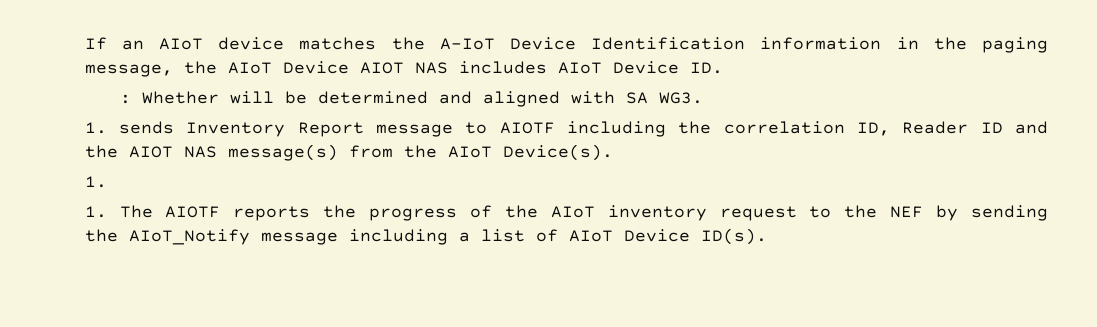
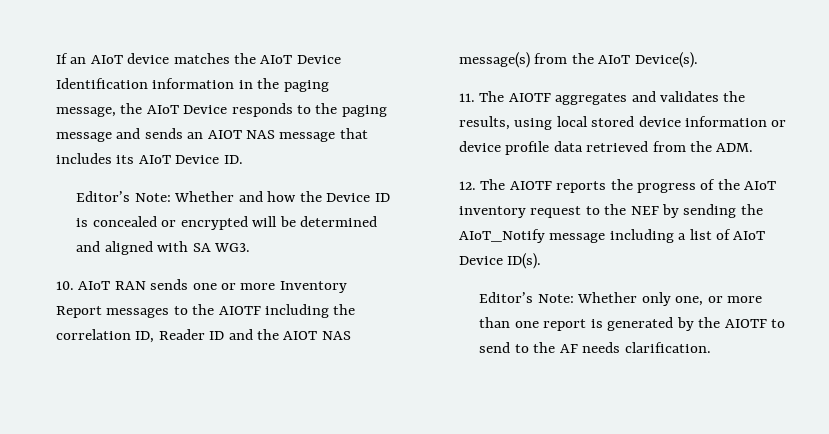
[439,38,495,50] A-IoT -> [260,55,293,64] AIoT
[359,61,723,74] [120,91,220,104] AIOT NAS includes AIoT Device ID. // : Whether -> [231,103,387,117] [55,128,368,142] [55,153,243,164] [76,191,390,202] [76,216,248,230] responds to the paging message and sends an AIOT NAS message that includes its AIoT Device ID. // Editor’s Note: Whether and how the Device ID is concealed or encrypted
[84,121,488,137] 1. sends Inventory Report message to -> [55,279,347,293] [55,304,215,318] 10. AIoT RAN sends one or more Inventory Report messages to the
[84,176,107,188] [84,206,107,218] 1. // 1. -> [458,91,746,105] [458,116,787,130] [458,141,754,155] [458,181,476,190] 11. The AIOTF aggregates and validates the results, using local stored device information or device profile data retrieved from the ADM. // 12.
(767, 236) none -> [479,292,763,306] [479,317,786,331] [479,342,711,353] // Editor’s Note: Whether only one, or more than one report is generated by the AIOTF to send to the AF needs clarification.

